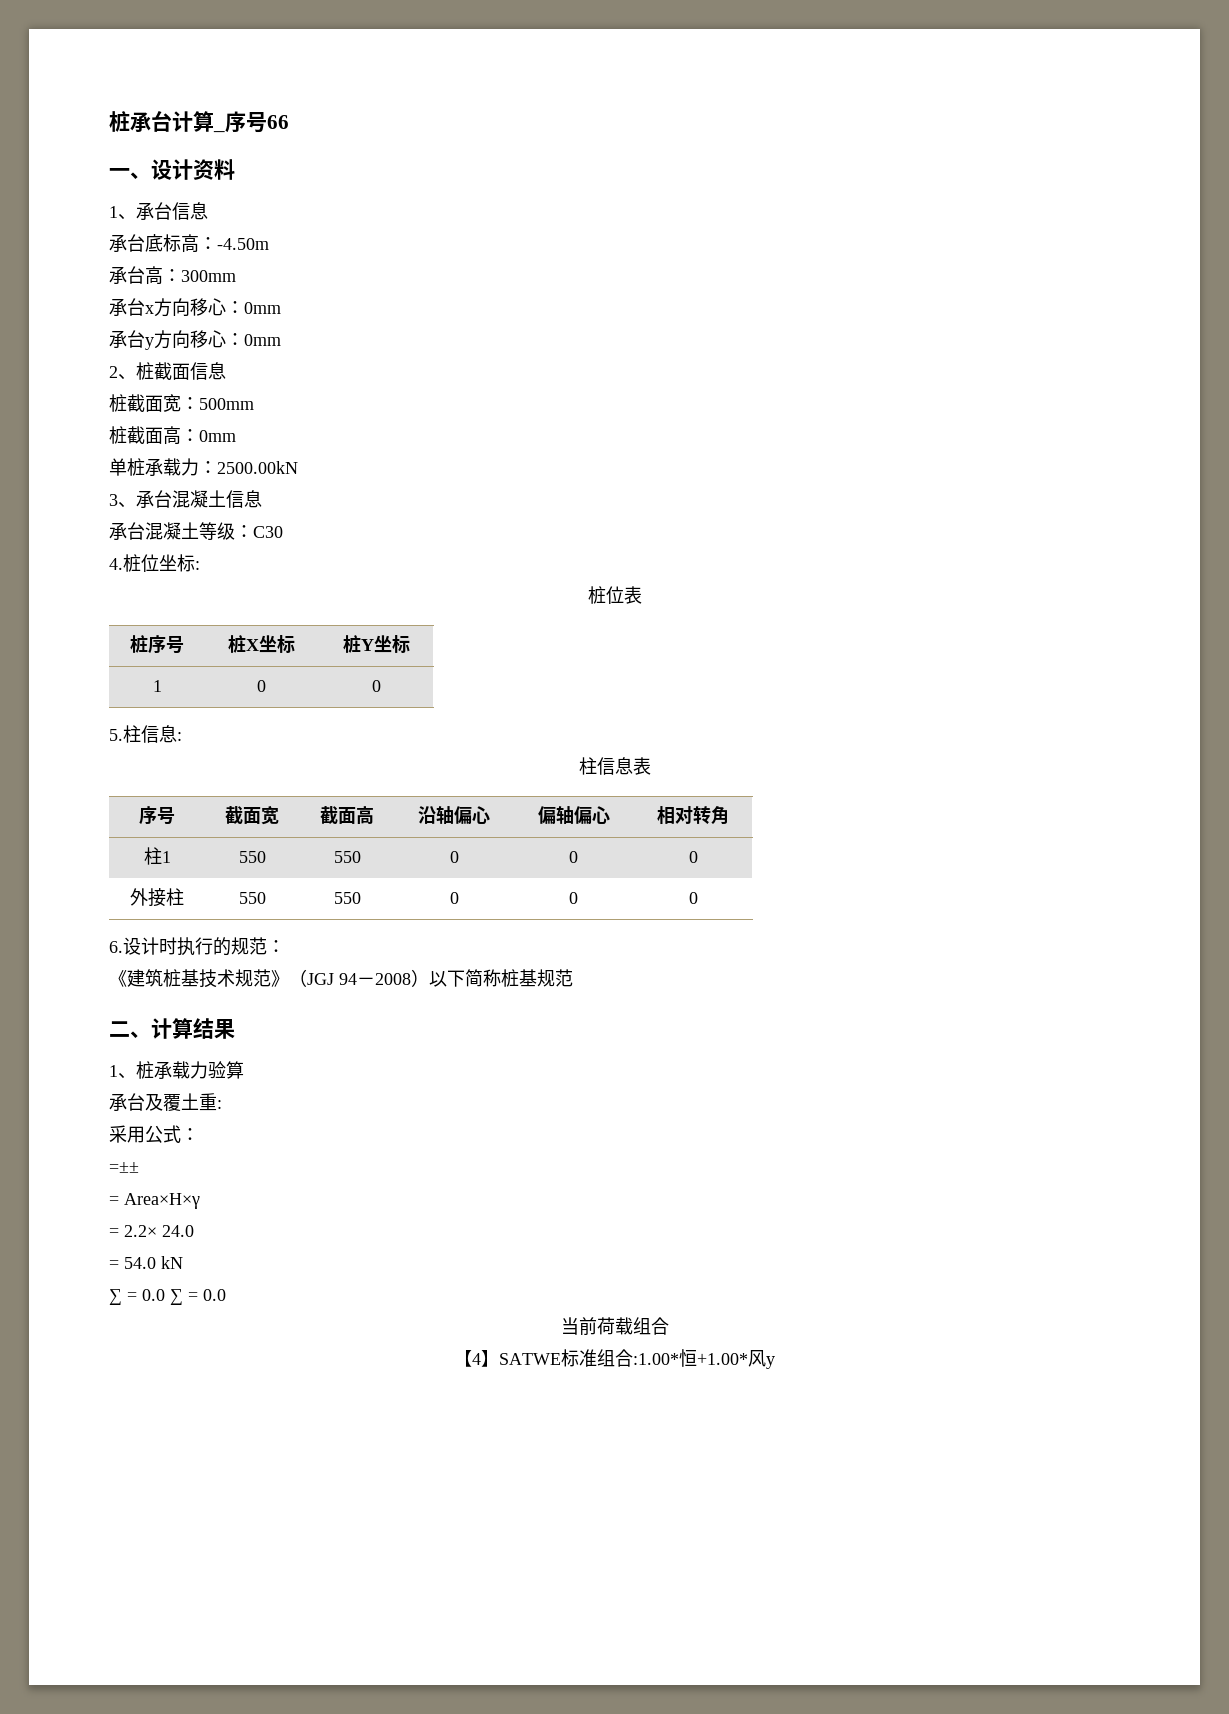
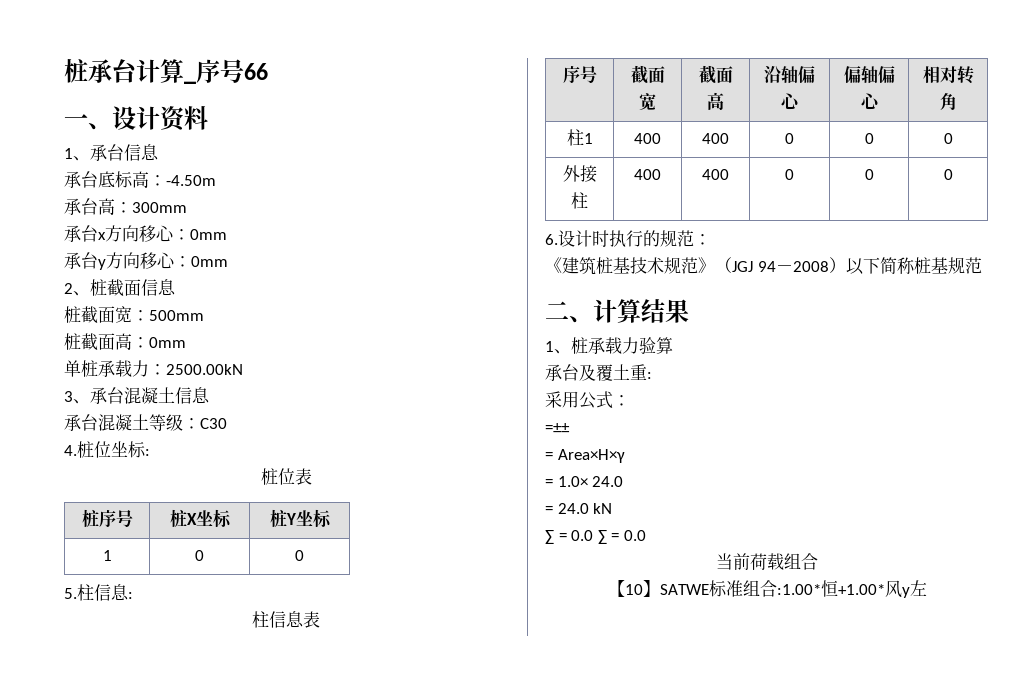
[238,851,266,863] [333,851,361,863] 550 | 550 -> [634,133,661,144] [702,133,729,144] 400 | 400
[238,892,266,904] [333,892,361,904] 550 | 550 -> [634,169,661,180] [702,169,729,180] 400 | 400
[124,1225,157,1237] 2.2× -> [557,476,588,487] 1.0×
[124,1257,156,1269] 54.0 -> [557,503,589,514] 24.0
[472,1353,481,1365] 4 -> [624,584,643,595] 10
(775, 1362) none -> [909,580,927,596] 左

